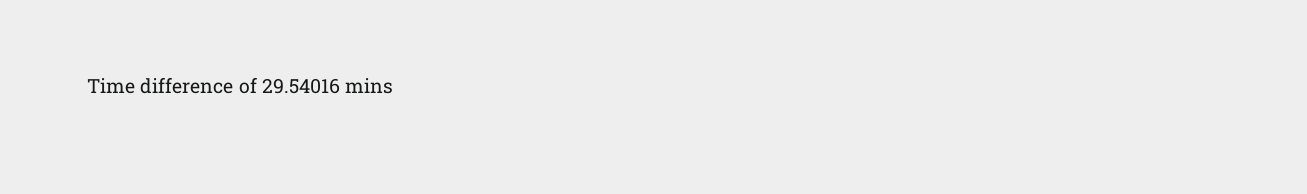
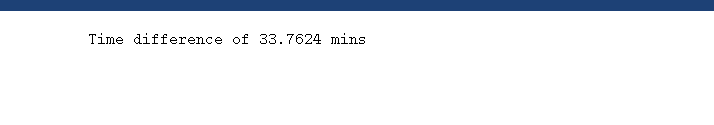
[261,78,340,94] 29.54016 -> [259,32,322,46] 33.7624

